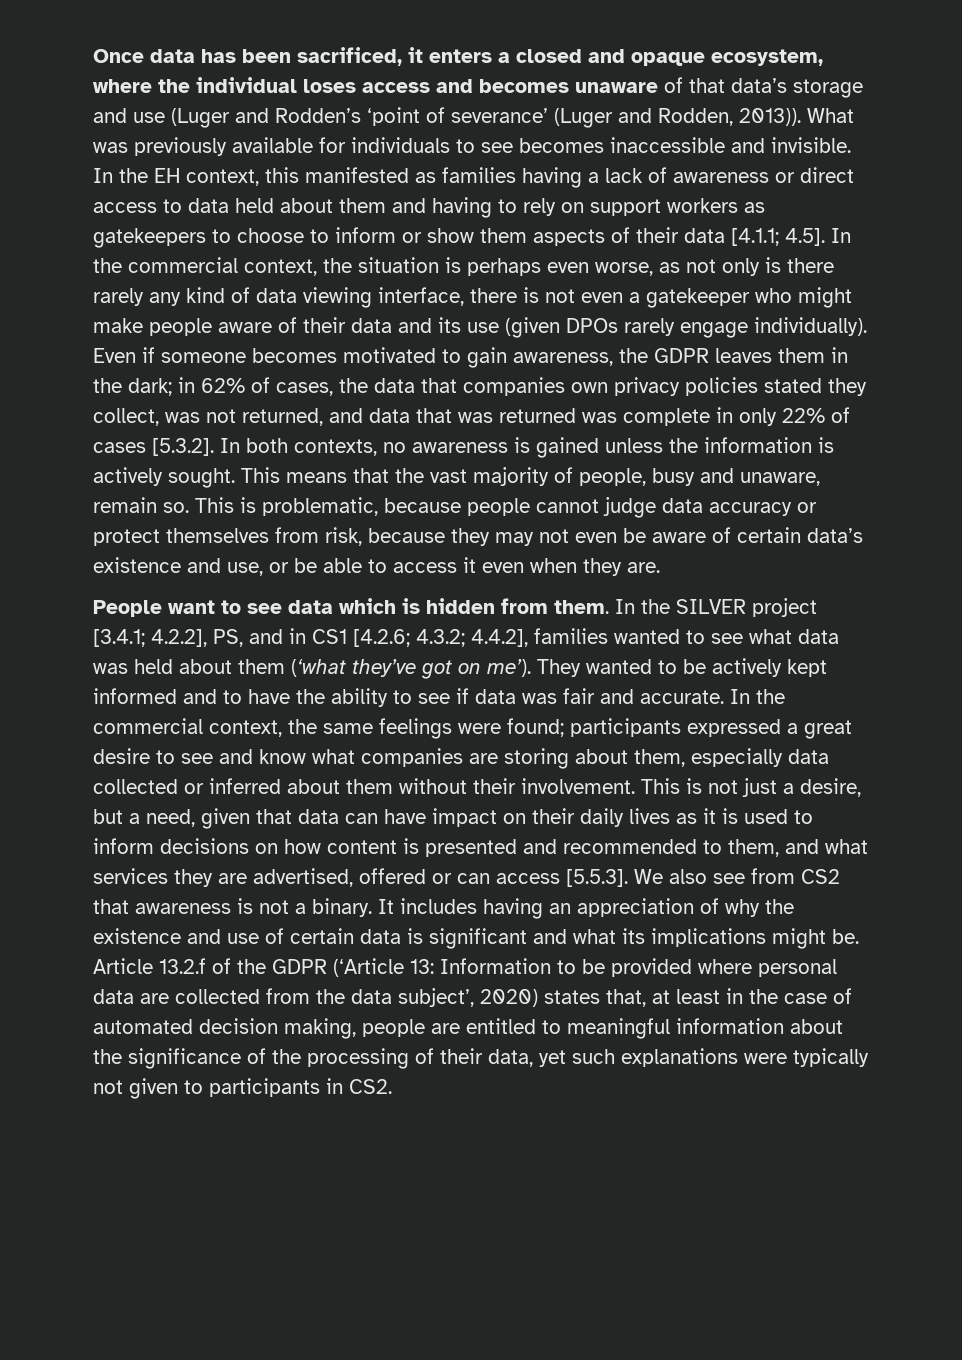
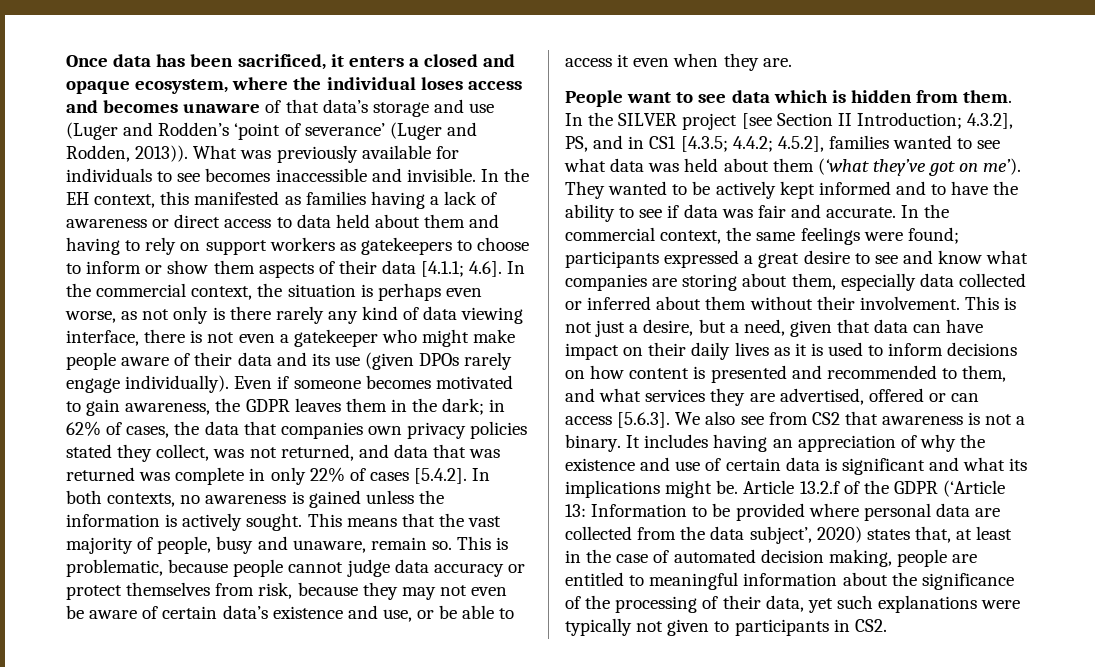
[785,228,825,246] 4.5]. -> [469,261,503,277] 4.6].
[152,438,214,456] [5.3.2]. -> [414,468,468,484] [5.4.2].
[93,629,207,647] [3.4.1; 4.2.2], -> [741,112,1014,129] [see Section II Introduction; 4.3.2],
[353,629,528,647] [4.2.6; 4.3.2; 4.4.2], -> [680,136,824,152] [4.3.5; 4.4.2; 4.5.2],
[566,869,628,887] [5.5.3]. -> [617,412,671,428] [5.6.3].

